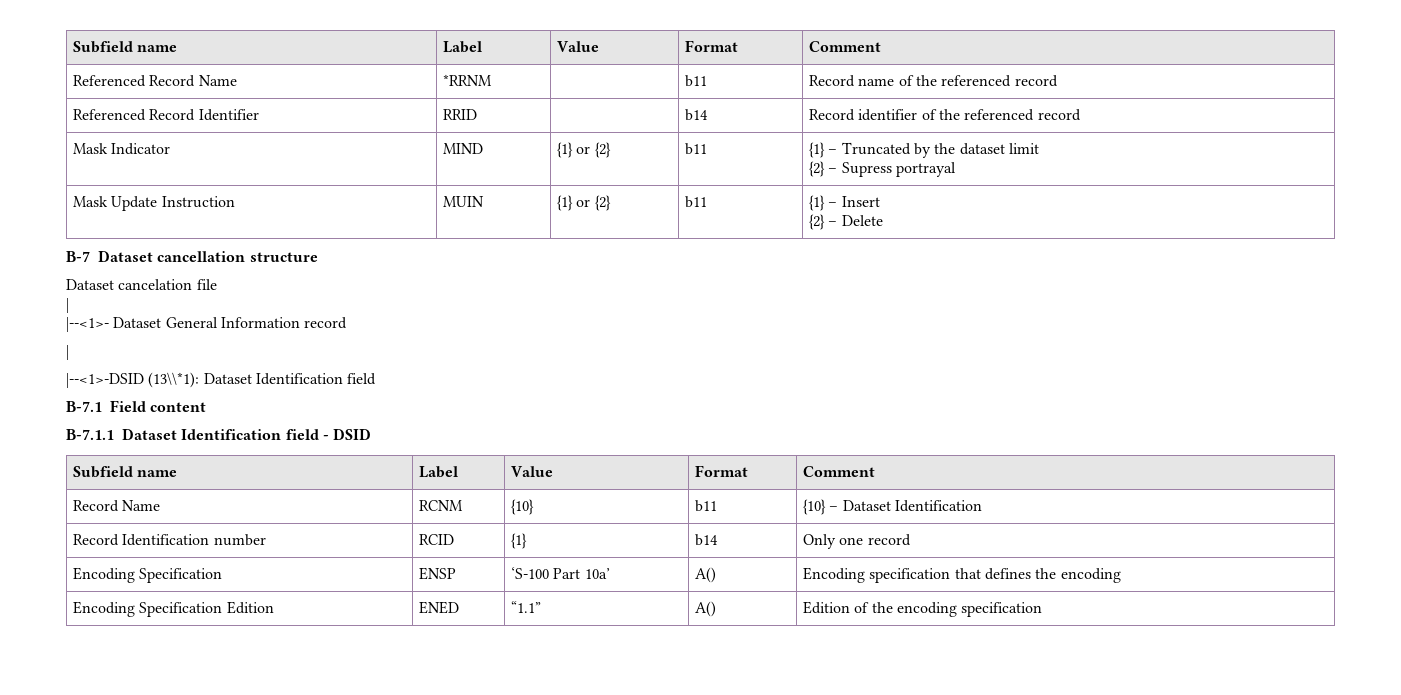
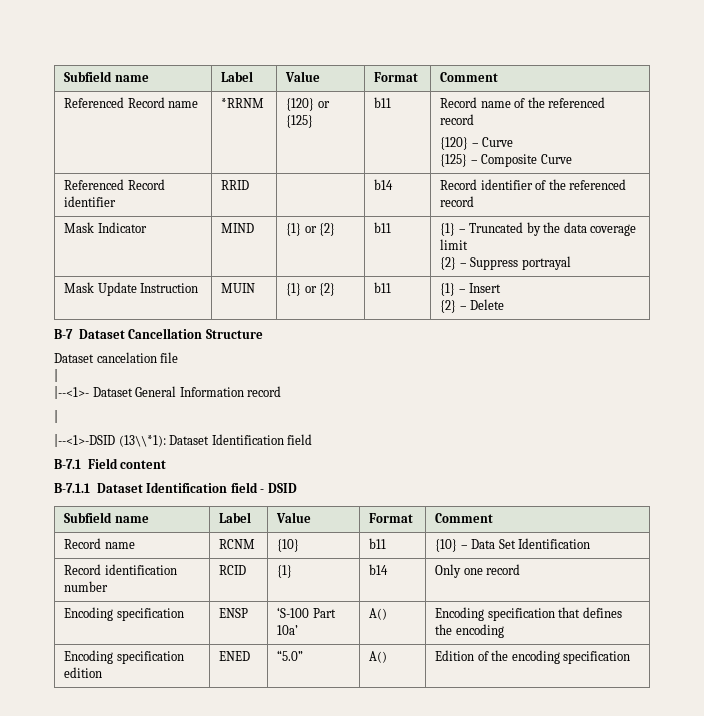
[198,75,237,86] Name -> [168,101,199,108] name
(492, 80) none -> [286,98,330,111] [286,115,314,128] {120} or {125}
[72,109,259,121] // Referenced Record Identifier -> [440,137,514,150] [440,154,572,167] [64,179,165,190] [64,196,117,207] // {120} – Curve // {125} – Composite Curve // Referenced Record identifier
[959,143,1005,155] dataset -> [563,222,637,236] data coverage
[841,162,892,177] Supress -> [470,257,519,270] Suppress
[157,251,318,262] cancellation structure -> [128,328,263,339] Cancellation Structure
[122,500,161,511] Name -> [104,542,135,549] name
[842,500,891,511] Dataset -> [471,539,516,549] Data Set
[122,534,210,546] Identification -> [104,564,177,575] identification
[139,568,223,583] Specification -> [116,608,184,621] specification
[139,601,274,617] Specification Edition -> [116,651,184,664] [64,667,103,678] specification edition
[510,601,541,613] “1.1” -> [277,650,304,661] “5.0”

